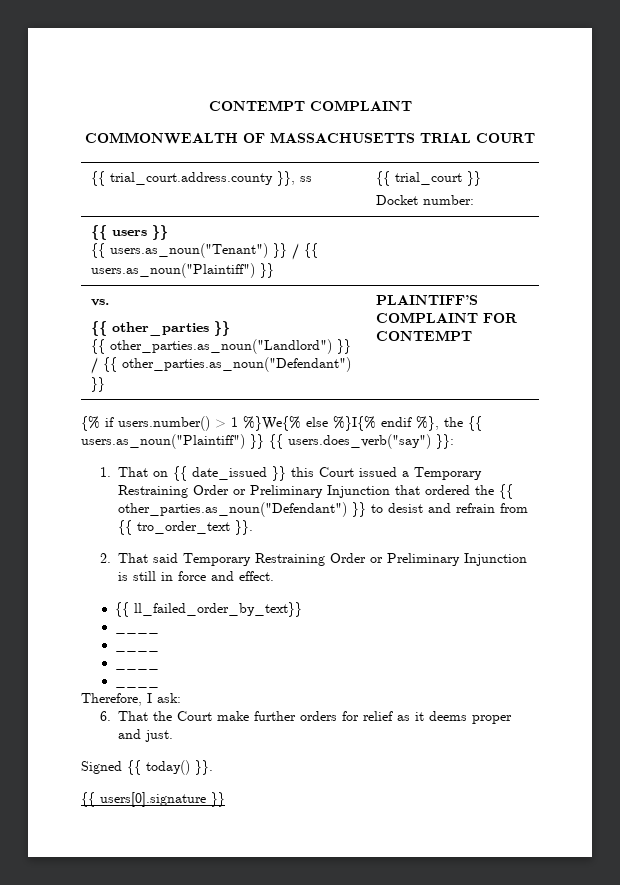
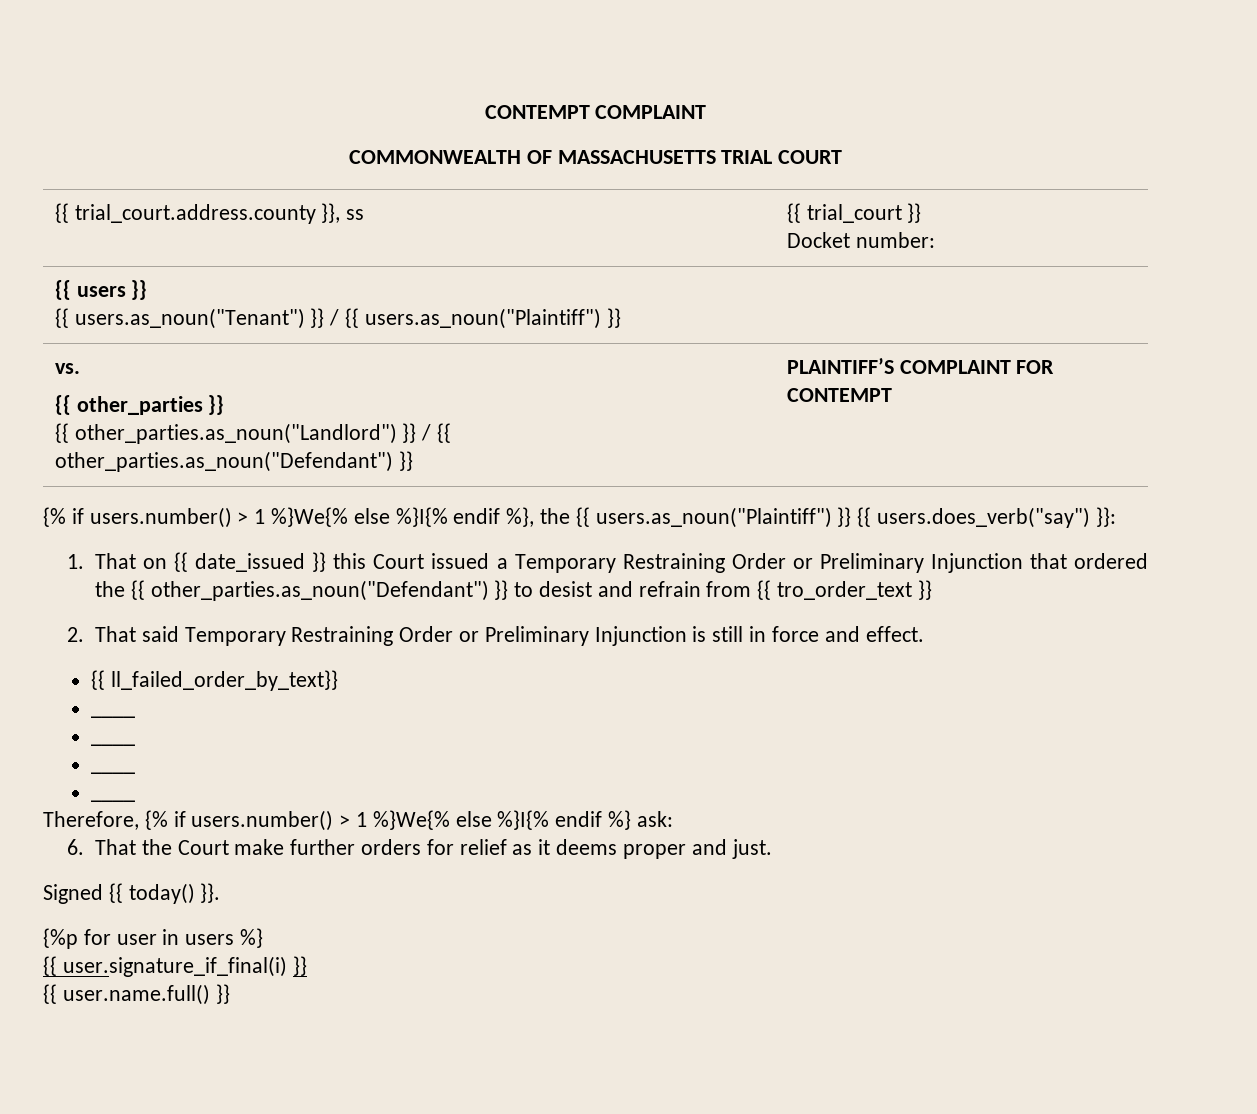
[235,520,254,535] }}. -> [917,580,932,600] }}
[147,693,152,703] I -> [144,810,632,831] {% if users.number() > 1 %}We{% else %}I{% endif %}
[81,792,225,807] // {{ users[0].signature }} -> [43,928,264,949] [43,956,307,977] [43,984,230,1005] // {%p for user in users %} // {{ user.signature_if_final(i) }} // {{ user.name.full() }}

